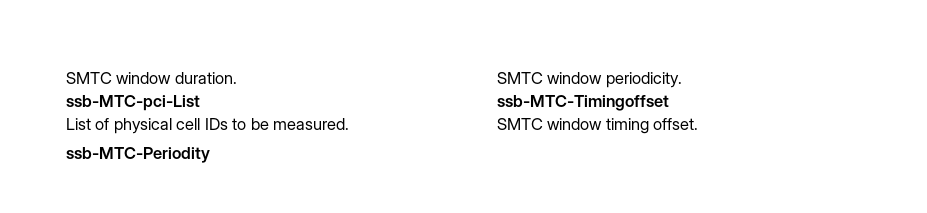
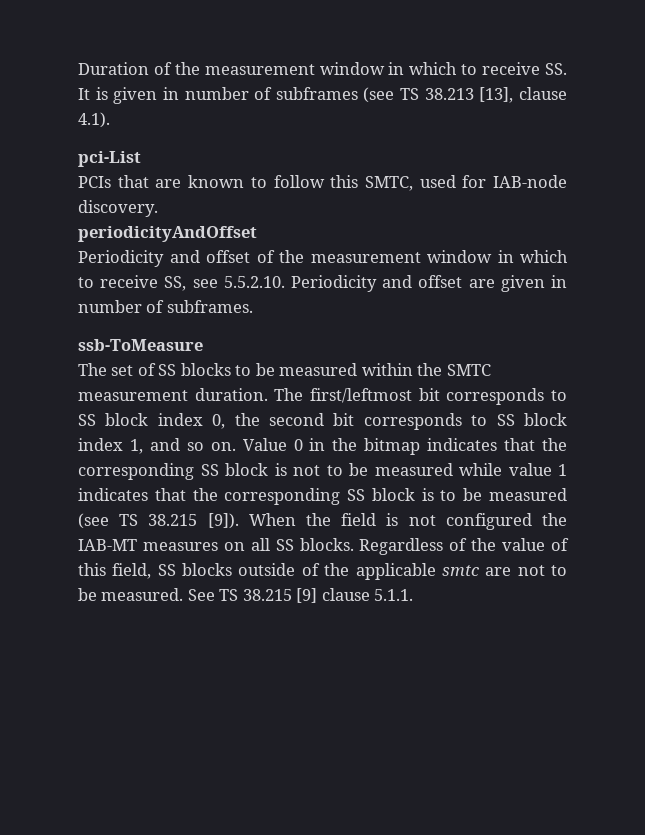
[66,72,237,84] [66,95,200,111] [66,118,350,134] [66,147,210,163] [497,72,682,88] [497,95,669,111] [497,118,699,134] SMTC window duration. // ssb-MTC-pci-List // List of physical cell IDs to be measured. // ssb-MTC-Periodity // SMTC window periodicity. // ssb-MTC-Timingoffset // SMTC window timing offset. -> [78,62,568,75] [78,87,567,104] [78,112,110,128] [78,151,141,167] [78,175,567,191] [78,200,158,217] [78,226,257,242] [78,250,568,267] [78,275,567,292] [78,300,253,313] [78,339,203,351] [78,363,491,376] [78,388,567,405] [78,413,567,430] [78,438,567,455] [78,463,567,480] [78,488,567,505] [78,513,567,530] [78,538,569,555] [78,563,568,580] [78,588,414,603] Duration of the measurement window in which to receive SS. It is given in number of subframes (see TS 38.213 [13], clause 4.1). // pci-List // PCIs that are known to follow this SMTC, used for IAB-node discovery. // periodicityAndOffset // Periodicity and offset of the measurement window in which to receive SS, see 5.5.2.10. Periodicity and offset are given in number of subframes. // ssb-ToMeasure // The set of SS blocks to be measured within the SMTC measurement duration. The first/leftmost bit corresponds to SS block index 0, the second bit corresponds to SS block index 1, and so on. Value 0 in the bitmap indicates that the corresponding SS block is not to be measured while value 1 indicates that the corresponding SS block is to be measured (see TS 38.215 [9]). When the field is not configured the IAB-MT measures on all SS blocks. Regardless of the value of this field, SS blocks outside of the applicable smtc are not to be measured. See TS 38.215 [9] clause 5.1.1.

